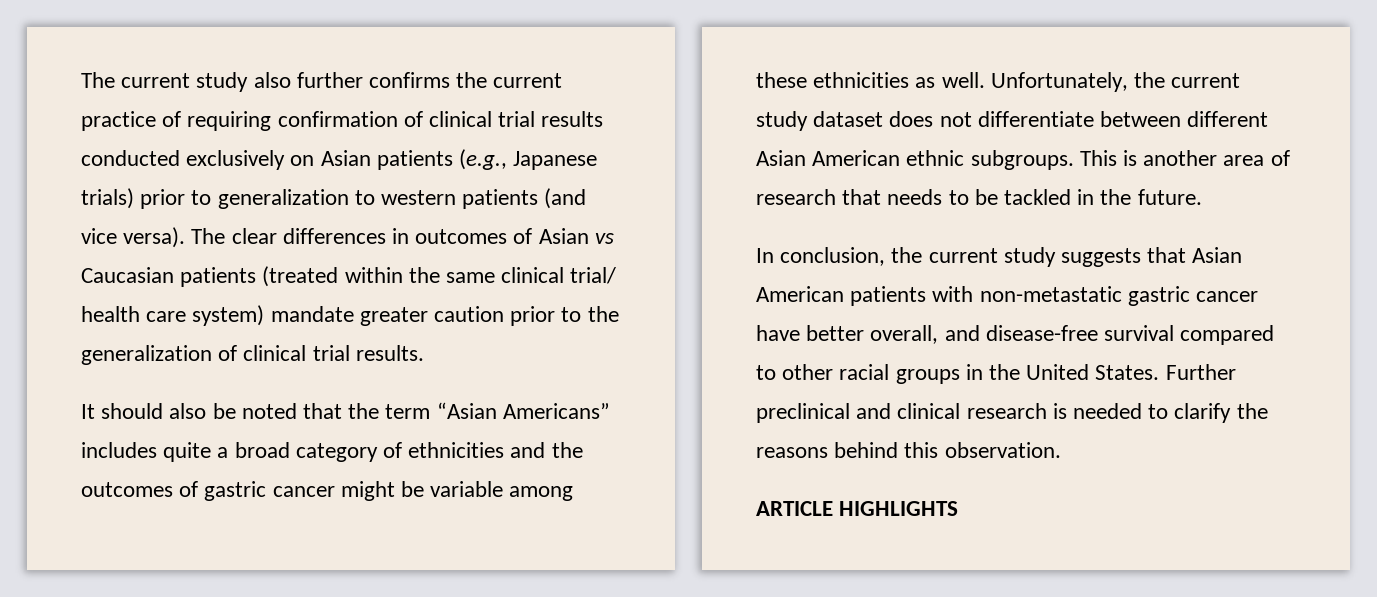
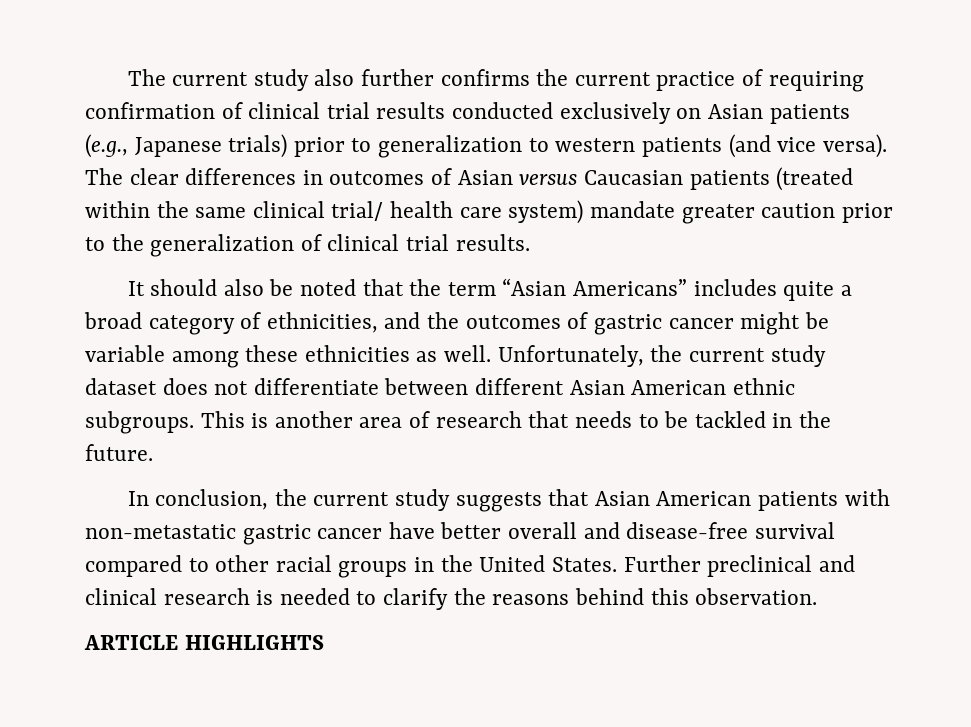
[594,233,614,244] vs -> [519,174,578,185] versus
[408,442,505,458] ethnicities -> [266,312,378,333] ethnicities,
[870,325,939,344] overall, -> [508,522,578,539] overall

